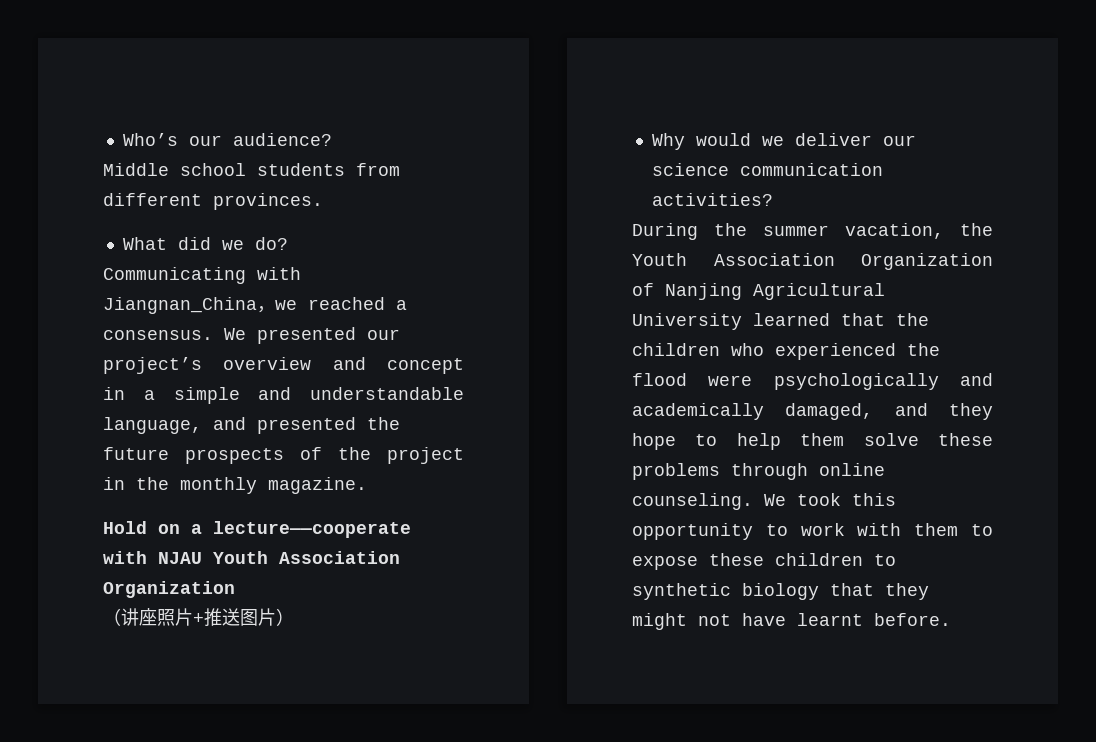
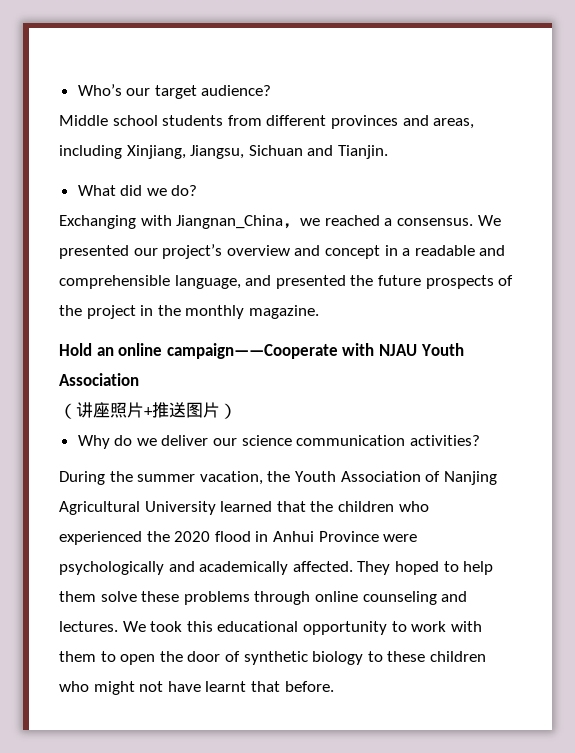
(222, 140) none -> [154,85,197,99] target
[213,193,323,210] provinces. -> [330,115,475,129] [59,145,388,159] provinces and areas, including Xinjiang, Jiangsu, Sichuan and Tianjin.
[103,267,246,284] Communicating -> [59,215,136,229] Exchanging
[173,387,464,404] simple and understandable -> [414,245,506,256] [59,275,170,289] readable and comprehensible
[158,521,411,538] on a lecture——cooperate -> [96,343,338,359] an online campaign——Cooperate
[103,581,235,598] Organization -> (139, 379) none
[695,133,751,146] would -> [114,435,133,446] do
[861,253,993,270] Organization -> (421, 476) none
[632,373,993,390] [632,403,993,420] [632,433,676,450] flood were psychologically and academically damaged, and they hope -> [174,531,418,542] [59,561,439,575] 2020 flood in Anhui Province were psychologically and academically affected. They hoped
[632,493,753,510] counseling. -> [362,591,468,605] [59,621,118,632] counseling and lectures.
(896, 499) none -> [217,621,299,632] educational
[632,553,896,570] [632,583,929,600] expose these children to synthetic biology that they -> [120,651,486,665] [59,681,89,692] open the door of synthetic biology to these children who
(863, 619) none -> [250,681,280,692] that

